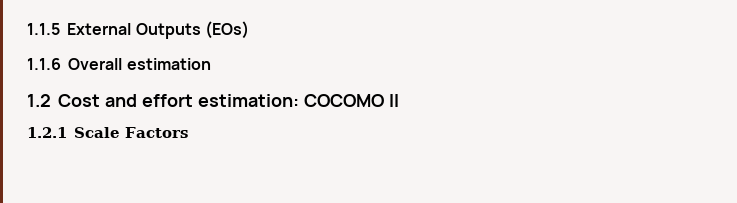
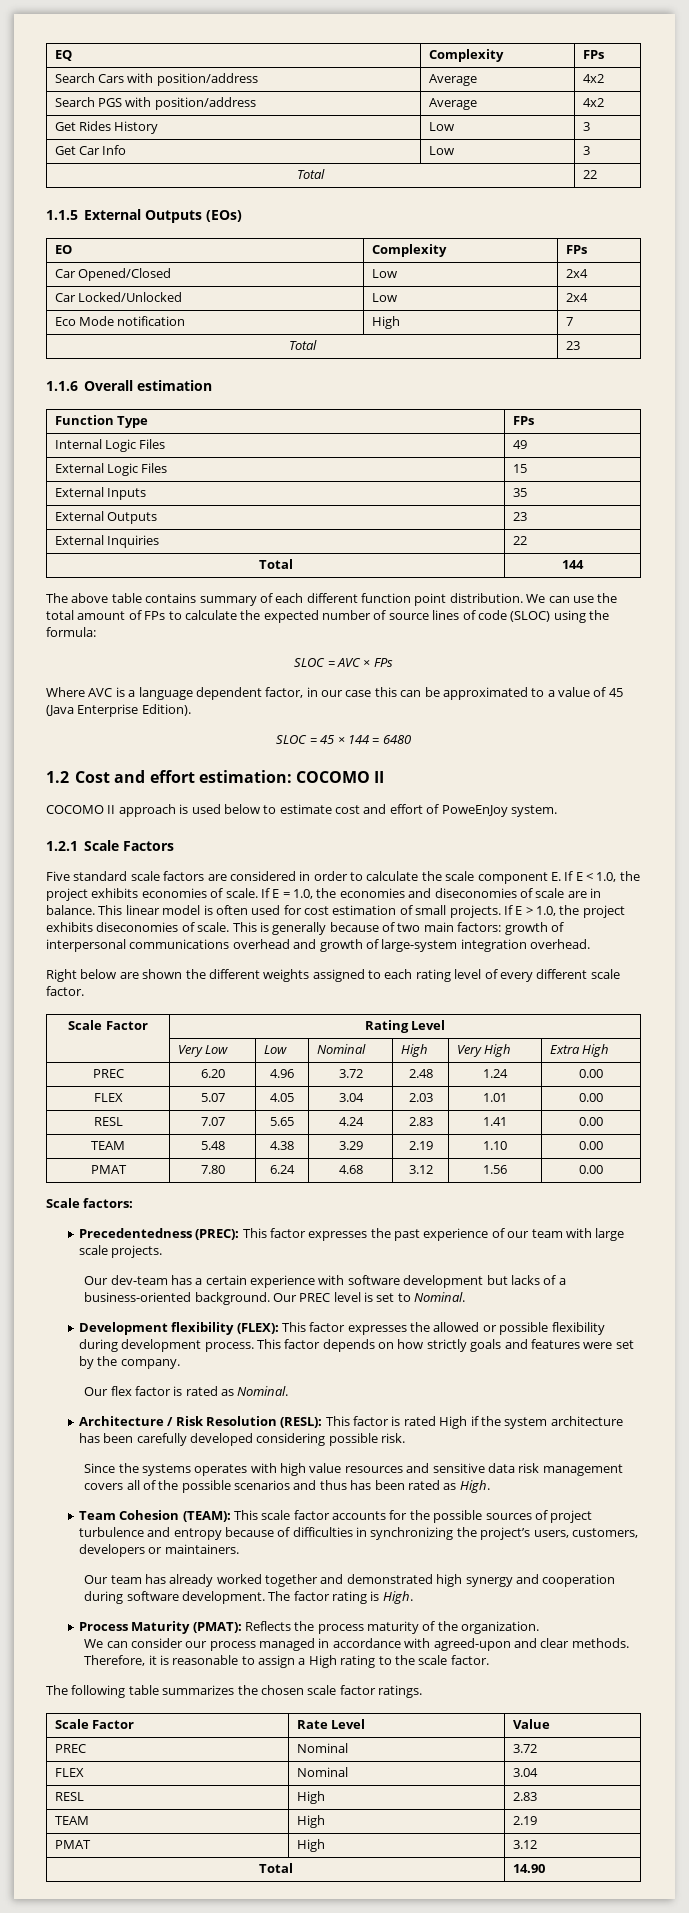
[27,21,249,39] [27,58,211,70] 1.1.5 External Outputs (EOs) // 1.1.6 Overall estimation -> [54,50,72,61] [428,49,504,62] [582,50,604,59] [54,73,258,86] [428,74,477,86] [582,74,604,83] [54,97,256,110] [428,98,477,110] [582,98,604,107] [54,121,159,134] [428,122,454,131] [582,122,590,131] [54,145,127,155] [428,146,454,155] [582,146,590,155] [297,169,325,179] [582,170,597,179] [46,209,243,223] [54,245,72,254] [371,244,447,257] [565,245,587,254] [54,268,172,281] [371,269,397,278] [565,269,588,278] [54,292,183,302] [371,293,397,302] [565,293,588,302] [54,316,186,326] [371,316,400,329] [565,317,573,326] [288,340,317,350] [565,341,580,350] [46,380,213,391] [54,415,149,428] [512,416,534,425] [54,439,166,452] [512,440,527,449] [54,463,168,476] [512,464,527,473] [54,487,147,500] [512,488,527,497] [54,511,158,524] [512,512,527,521] [54,535,160,548] [512,536,527,545] [258,559,293,569] [562,560,584,569] [46,593,618,606] [46,610,609,623] [46,627,96,637] [294,658,393,667] [46,687,623,700] [46,704,191,717] [276,735,411,744] EQ | Complexity | FPs // Search Cars with position/address | Average | 4x2 // Search PGS with position/address | Average | 4x2 // Get Rides History | Low | 3 // Get Car Info | Low | 3 // Total | 22 // 1.1.5 External Outputs (EOs) // EO | Complexity | FPs // Car Opened/Closed | Low | 2x4 // Car Locked/Unlocked | Low | 2x4 // Eco Mode notification | High | 7 // Total | 23 // 1.1.6 Overall estimation // Function Type | FPs // Internal Logic Files | 49 // External Logic Files | 15 // External Inputs | 35 // External Outputs | 23 // External Inquiries | 22 // Total | 144 // The above table contains summary of each different function point distribution. We can use the total amount of FPs to calculate the expected number of source lines of code (SLOC) using the formula: // SLOC = AVC × FPs // Where AVC is a language dependent factor, in our case this can be approximated to a value of 45 (Java Enterprise Edition). // SLOC = 45 × 144 = 6480
[27,127,189,138] 1.2.1 Scale Factors -> [46,804,557,817] [46,840,175,851] [46,871,640,884] [46,888,601,901] [46,905,625,918] [46,922,564,935] [46,939,590,952] [46,969,620,982] [46,986,84,996] [68,1020,148,1030] [364,1020,446,1033] [177,1045,229,1057] [263,1045,287,1054] [316,1044,366,1054] [400,1044,428,1057] [456,1044,512,1057] [549,1044,610,1057] [92,1069,124,1078] [200,1069,225,1078] [270,1069,294,1078] [338,1069,363,1078] [408,1069,433,1078] [483,1069,508,1078] [579,1069,603,1078] [93,1093,123,1102] [200,1093,225,1102] [270,1093,294,1102] [338,1093,364,1102] [408,1093,433,1102] [483,1093,507,1102] [579,1093,603,1102] [93,1117,123,1126] [200,1117,225,1126] [270,1117,294,1126] [338,1117,364,1126] [408,1117,433,1126] [483,1117,507,1126] [579,1117,603,1126] [91,1141,125,1150] [200,1141,225,1150] [270,1141,294,1150] [338,1141,363,1150] [408,1141,433,1150] [483,1141,507,1150] [579,1141,603,1150] [90,1165,127,1174] [200,1165,225,1174] [270,1165,295,1174] [338,1165,363,1174] [408,1165,433,1174] [483,1165,507,1174] [579,1165,603,1174] [46,1198,134,1208] [78,1228,625,1241] [78,1245,163,1258] [84,1275,566,1288] [84,1292,466,1305] [78,1322,605,1335] [78,1339,634,1352] [78,1356,180,1369] [84,1386,289,1396] [78,1416,623,1429] [78,1433,406,1446] [84,1463,623,1476] [84,1480,490,1493] [78,1510,593,1523] [78,1527,638,1540] [78,1544,239,1557] [84,1574,616,1587] [84,1591,413,1604] [78,1621,540,1634] [84,1638,629,1651] [84,1655,489,1668] [46,1685,422,1698] [54,1719,135,1729] [296,1719,366,1729] [512,1719,550,1729] [54,1744,86,1753] [296,1743,348,1753] [512,1744,537,1753] [54,1768,84,1777] [296,1767,348,1777] [512,1768,538,1777] [54,1792,84,1801] [296,1791,325,1804] [512,1792,537,1801] [54,1816,89,1825] [296,1815,325,1828] [512,1816,537,1825] [54,1840,91,1849] [296,1839,325,1852] [512,1840,537,1849] [258,1863,293,1873] [512,1864,545,1873] COCOMO II approach is used below to estimate cost and effort of PoweEnJoy system. // 1.2.1 Scale Factors // Five standard scale factors are considered in order to calculate the scale component E. If E < 1.0, the project exhibits economies of scale. If E = 1.0, the economies and diseconomies of scale are in balance. This linear model is often used for cost estimation of small projects. If E > 1.0, the project exhibits diseconomies of scale. This is generally because of two main factors: growth of interpersonal communications overhead and growth of large-system integration overhead. // Right below are shown the different weights assigned to each rating level of every different scale factor. // Scale Factor | Rating Level // | Very Low | Low | Nominal | High | Very High | Extra High // PREC | 6.20 | 4.96 | 3.72 | 2.48 | 1.24 | 0.00 // FLEX | 5.07 | 4.05 | 3.04 | 2.03 | 1.01 | 0.00 // RESL | 7.07 | 5.65 | 4.24 | 2.83 | 1.41 | 0.00 // TEAM | 5.48 | 4.38 | 3.29 | 2.19 | 1.10 | 0.00 // PMAT | 7.80 | 6.24 | 4.68 | 3.12 | 1.56 | 0.00 // Scale factors: // Precedentedness (PREC): This factor expresses the past experience of our team with large scale projects. // Our dev-team has a certain experience with software development but lacks of a business-oriented background. Our PREC level is set to Nominal. // Development flexibility (FLEX): This factor expresses the allowed or possible flexibility during development process. This factor depends on how strictly goals and features were set by the company. // Our flex factor is rated as Nominal. // Architecture / Risk Resolution (RESL): This factor is rated High if the system architecture has been carefully developed considering possible risk. // Since the systems operates with high value resources and sensitive data risk management covers all of the possible scenarios and thus has been rated as High. // Team Cohesion (TEAM): This scale factor accounts for the possible sources of project turbulence and entropy because of difficulties in synchronizing the project’s users, customers, developers or maintainers. // Our team has already worked together and demonstrated high synergy and cooperation during software development. The factor rating is High. // Process Maturity (PMAT): Reflects the process maturity of the organization. // We can consider our process managed in accordance with agreed-upon and clear methods. Therefore, it is reasonable to assign a High rating to the scale factor. // The following table summarizes the chosen scale factor ratings. // Scale Factor | Rate Level | Value // PREC | Nominal | 3.72 // FLEX | Nominal | 3.04 // RESL | High | 2.83 // TEAM | High | 2.19 // PMAT | High | 3.12 // Total | 14.90

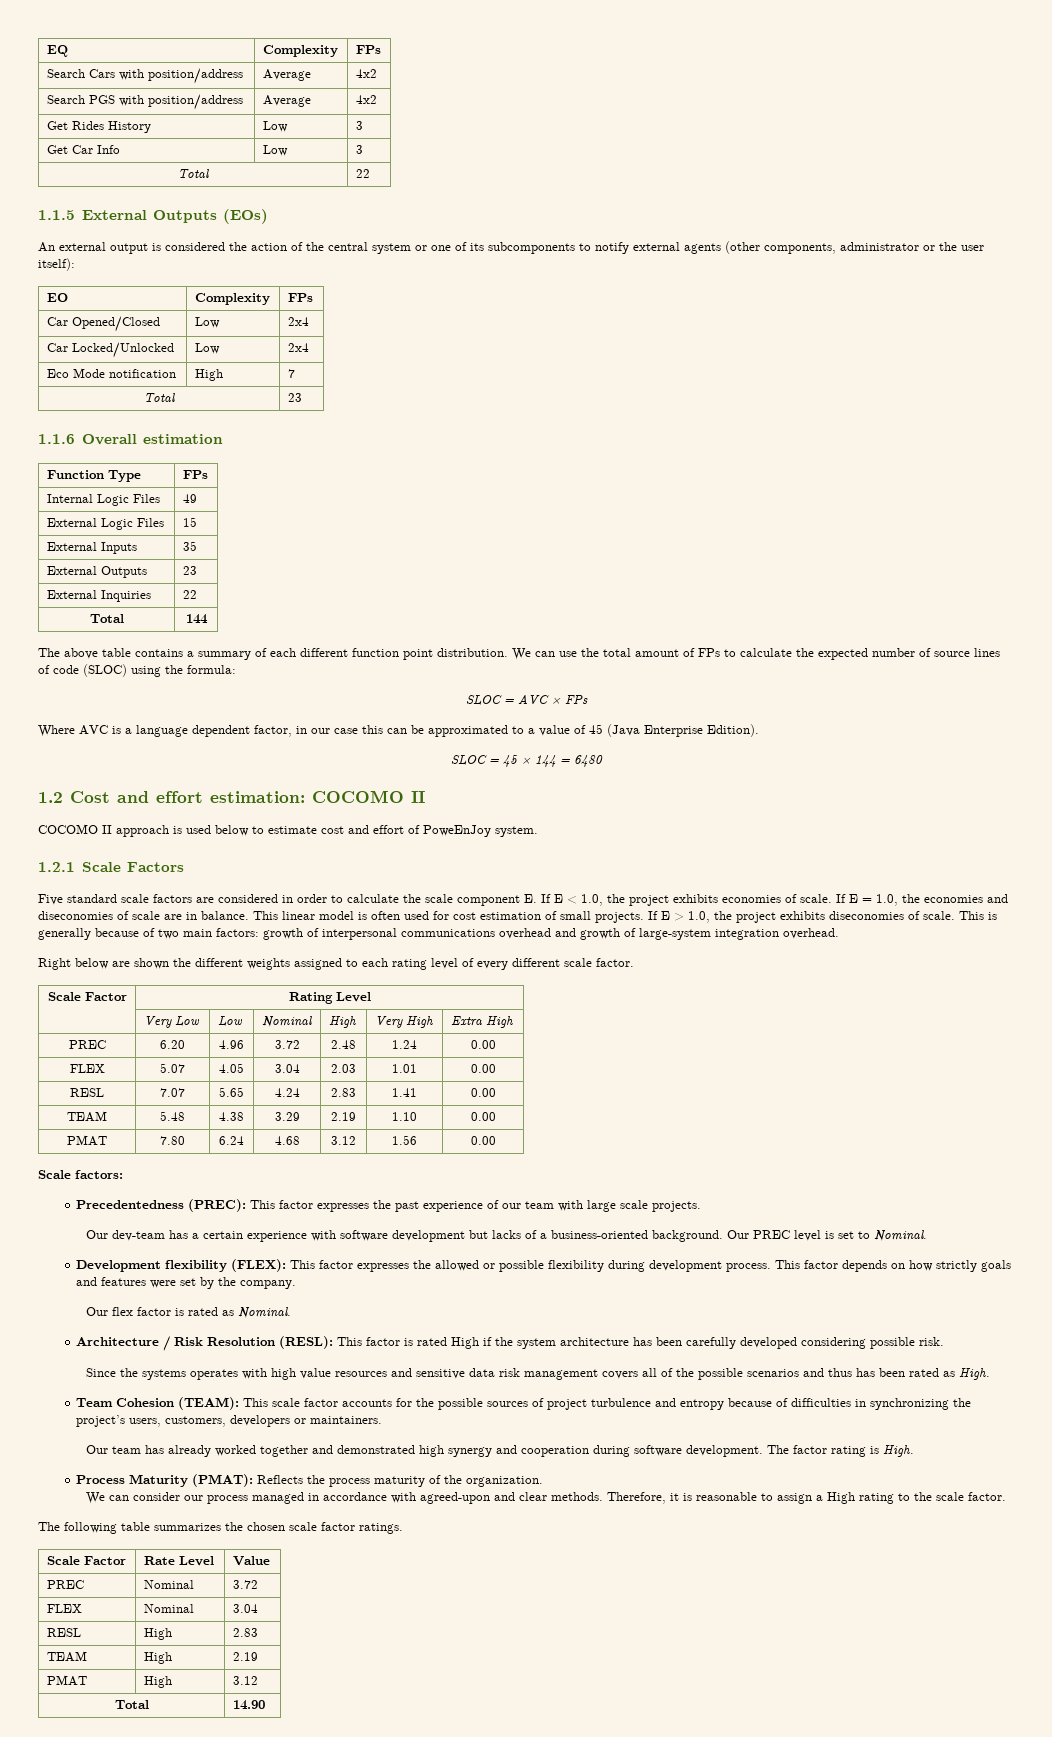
(243, 216) none -> [38,241,984,254] [38,258,75,271] // An external output is considered the action of the central system or one of its subcomponents to notify external agents (other components, administrator or the user itself):
(197, 598) none -> [187,651,194,657] a

